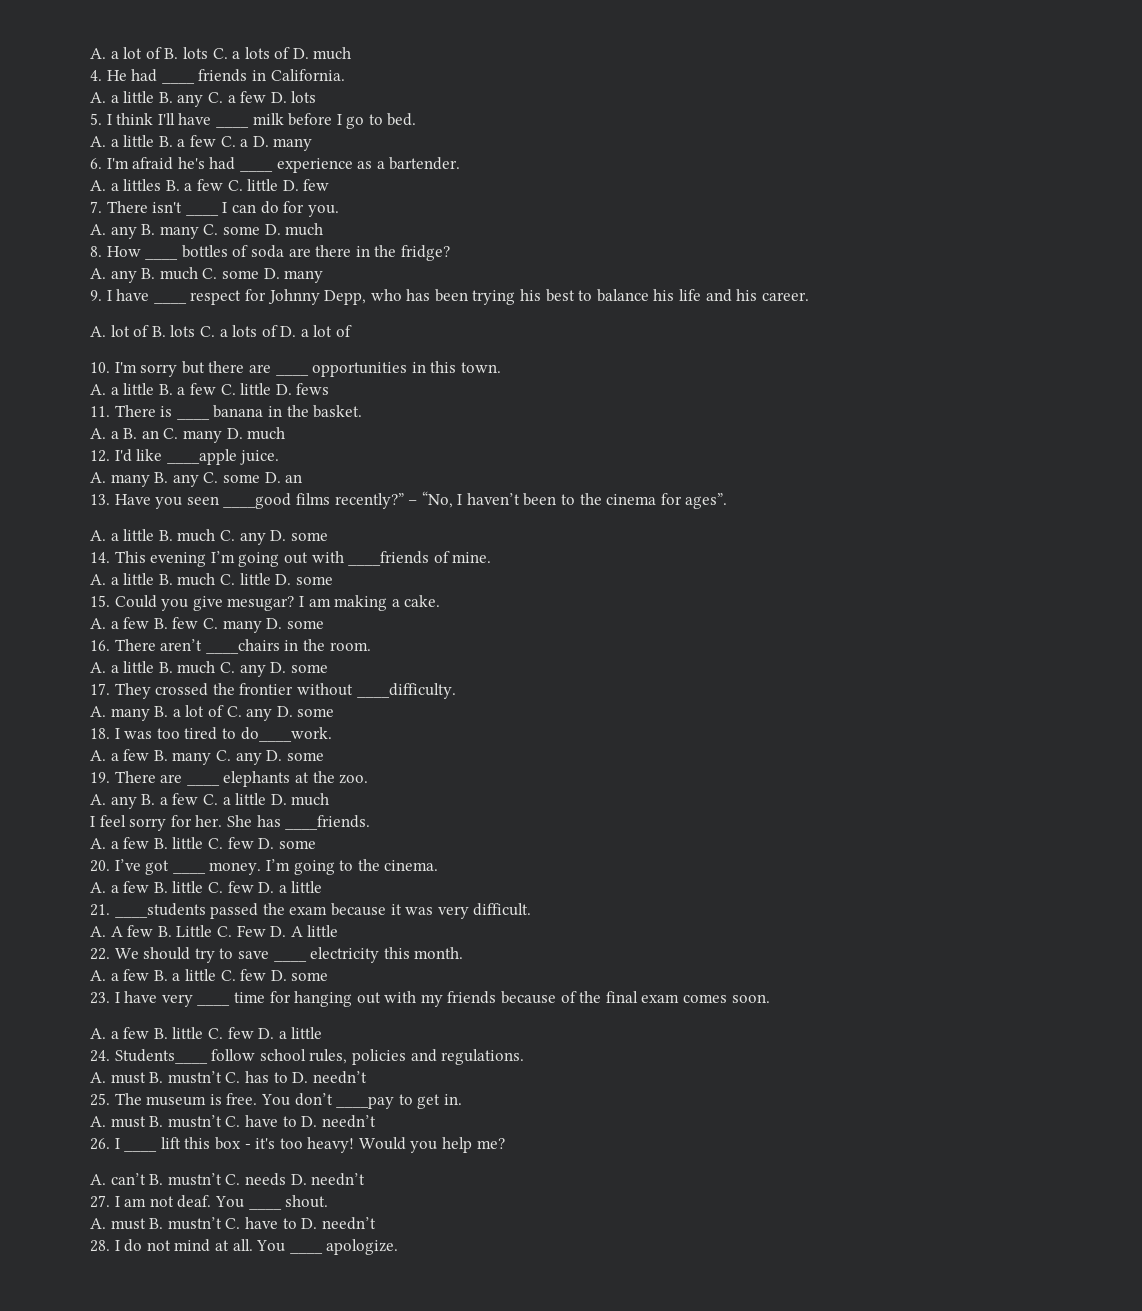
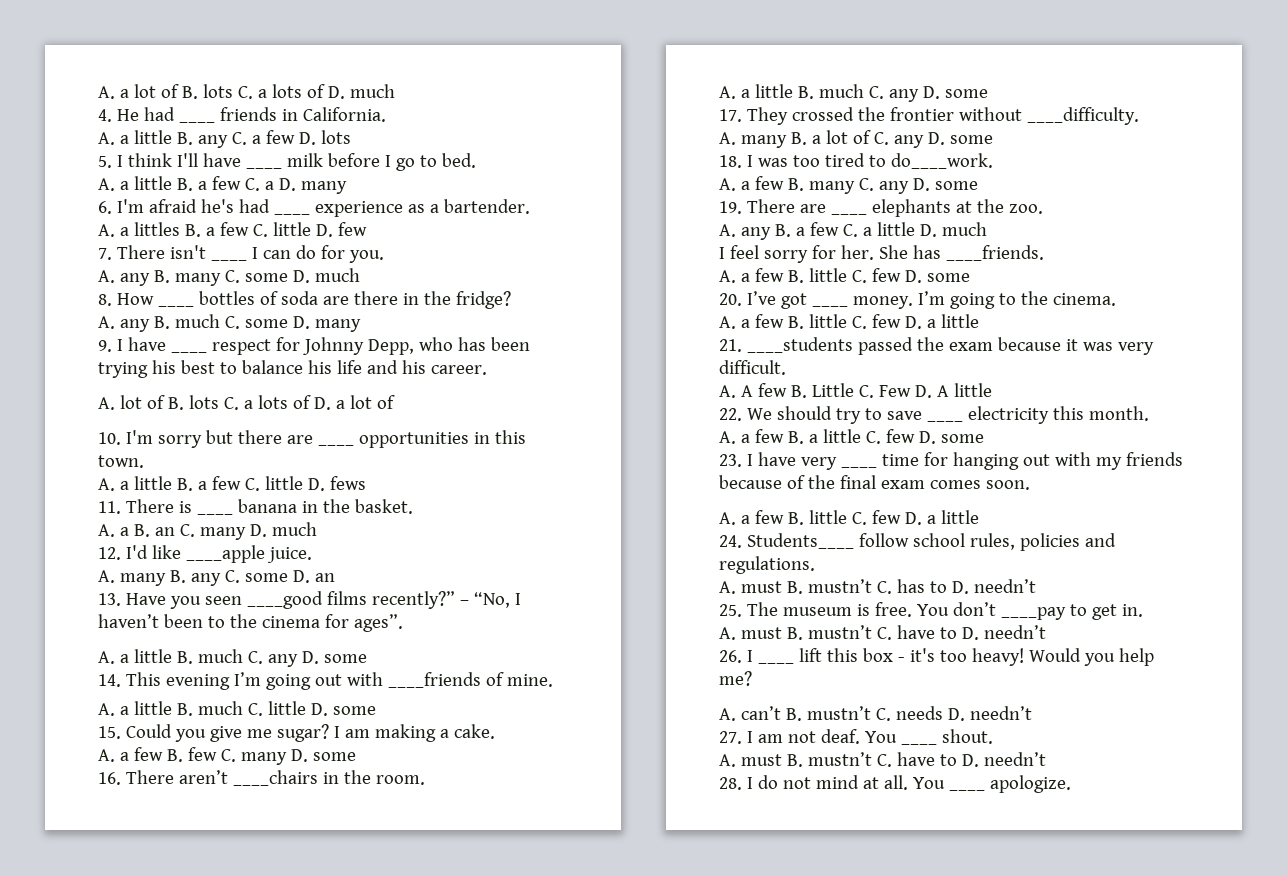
[227,596,295,611] mesugar? -> [246,724,329,742] me sugar?

